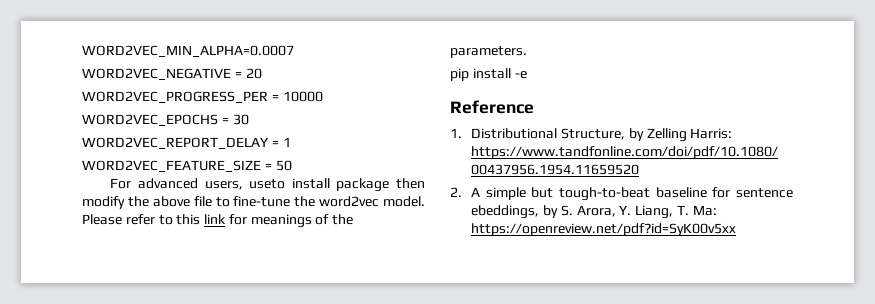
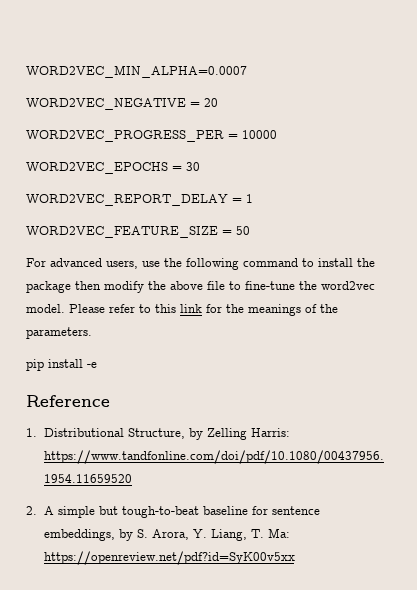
[249,178,330,189] useto install -> [142,258,375,270] use the following command to install the
(247, 219) none -> [226,304,244,313] the
[471,205,540,219] ebeddings, -> [43,529,115,541] embeddings,

